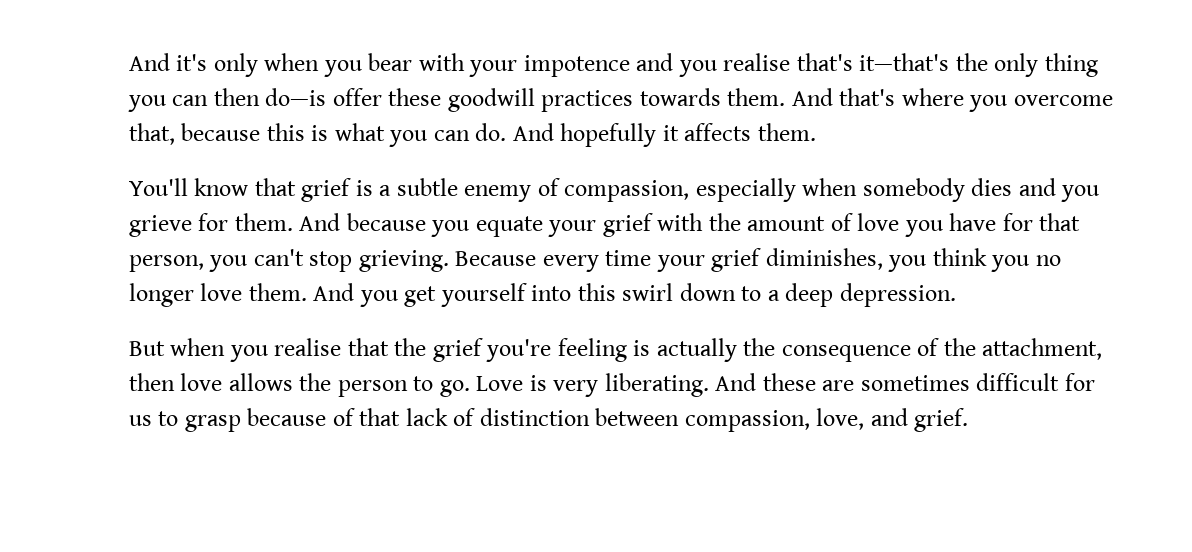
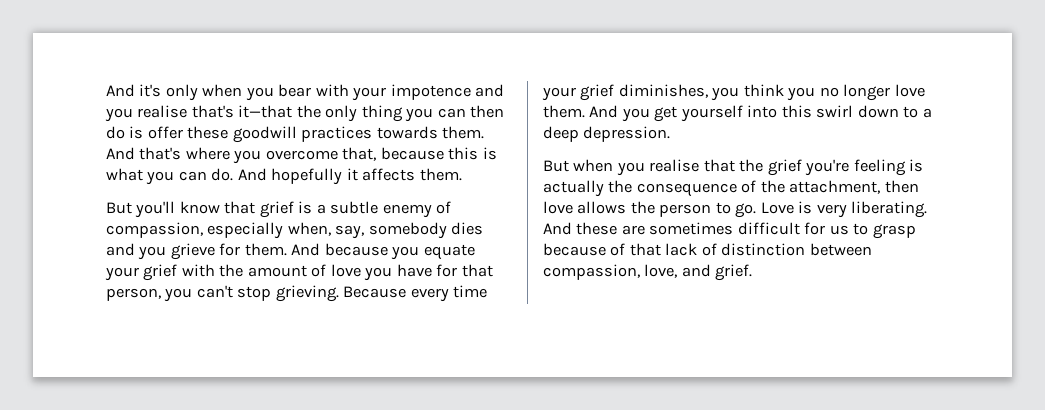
[859,53,950,71] it—that's -> [238,105,293,118] it—that
[265,88,327,106] do—is -> [106,126,144,139] do is
[129,178,188,196] You'll -> [106,201,176,218] But you'll
[802,178,858,196] when -> [287,222,365,239] when, say,

